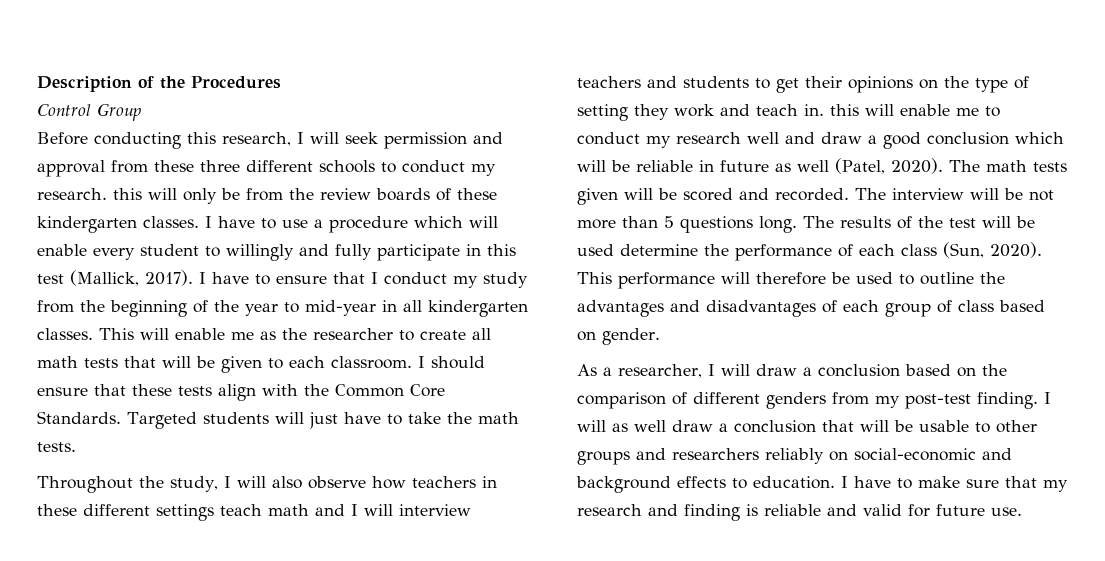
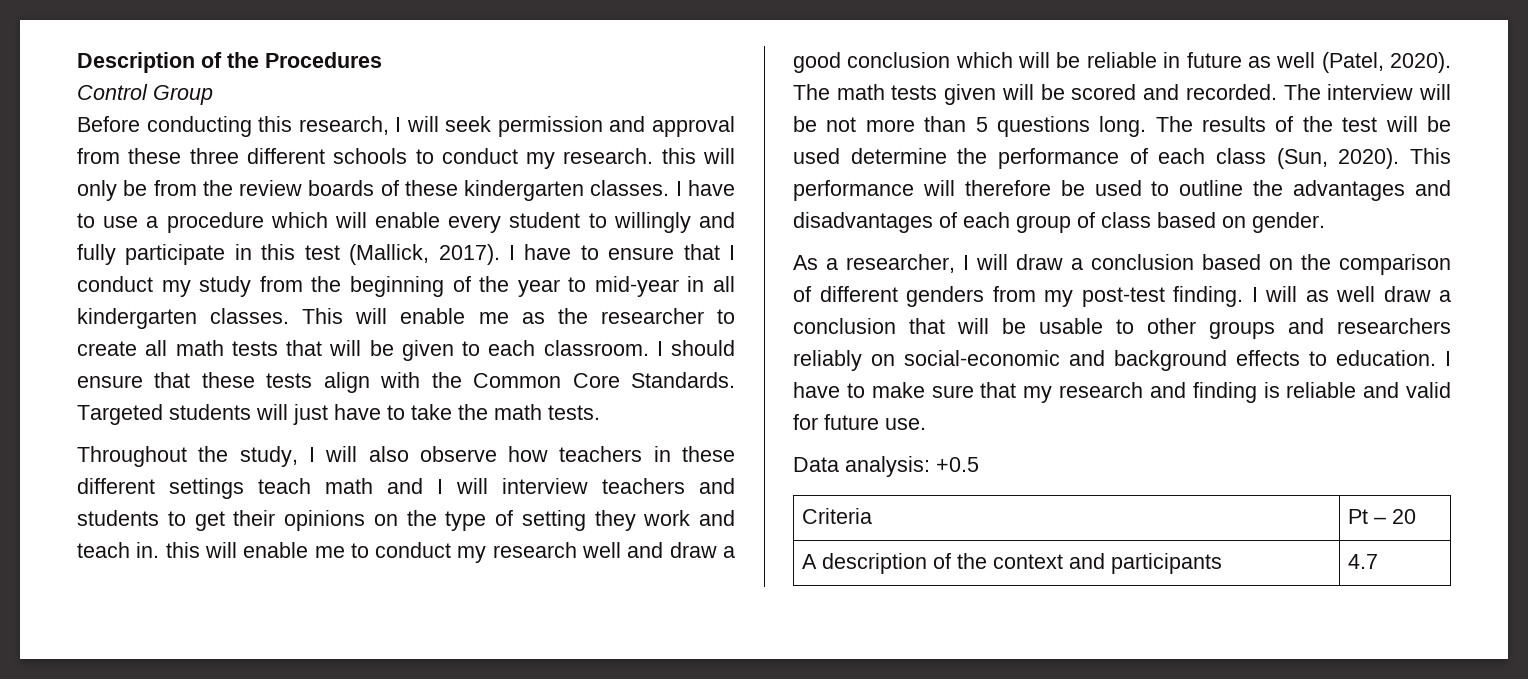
(1022, 511) none -> [793,456,979,477] [802,508,873,524] [1348,509,1417,524] [802,553,1223,574] [1348,554,1379,569] // Data analysis: +0.5 // Criteria | Pt – 20 // A description of the context and participants | 4.7

